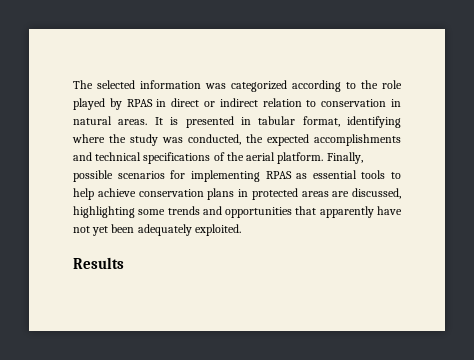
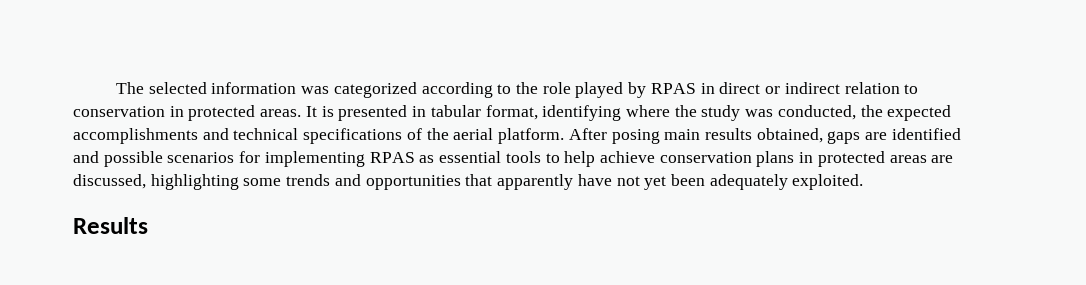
[73,116,112,125] natural -> [188,105,256,121] protected
[326,152,363,164] Finally, -> [568,128,961,144] [73,151,99,163] After posing main results obtained, gaps are identified and

